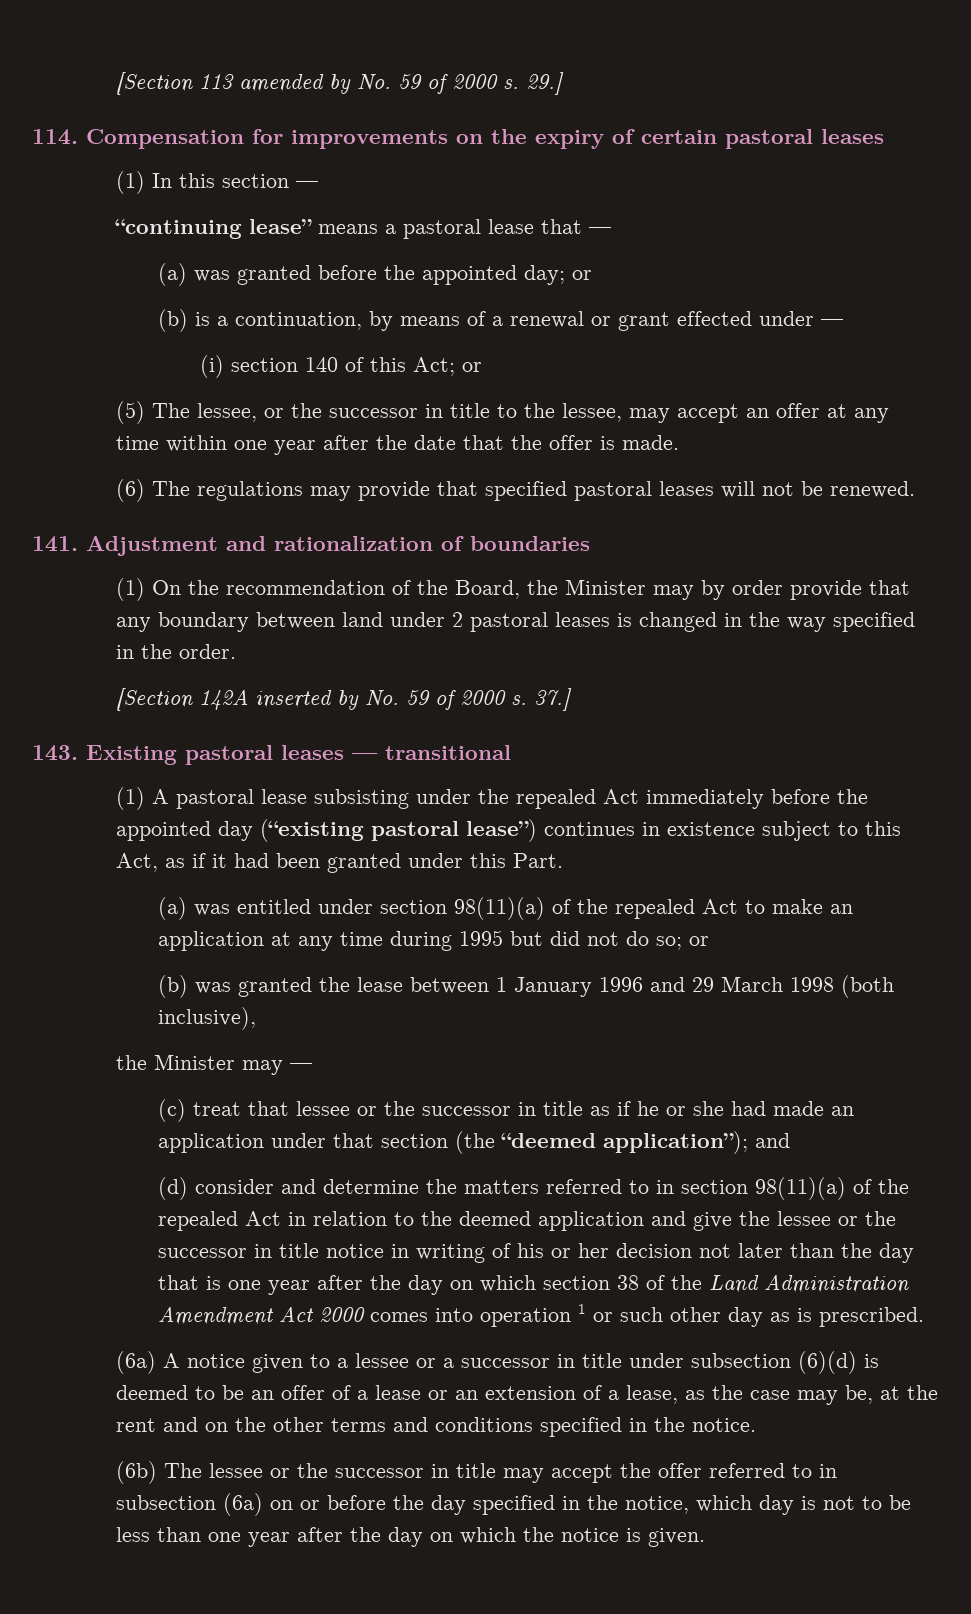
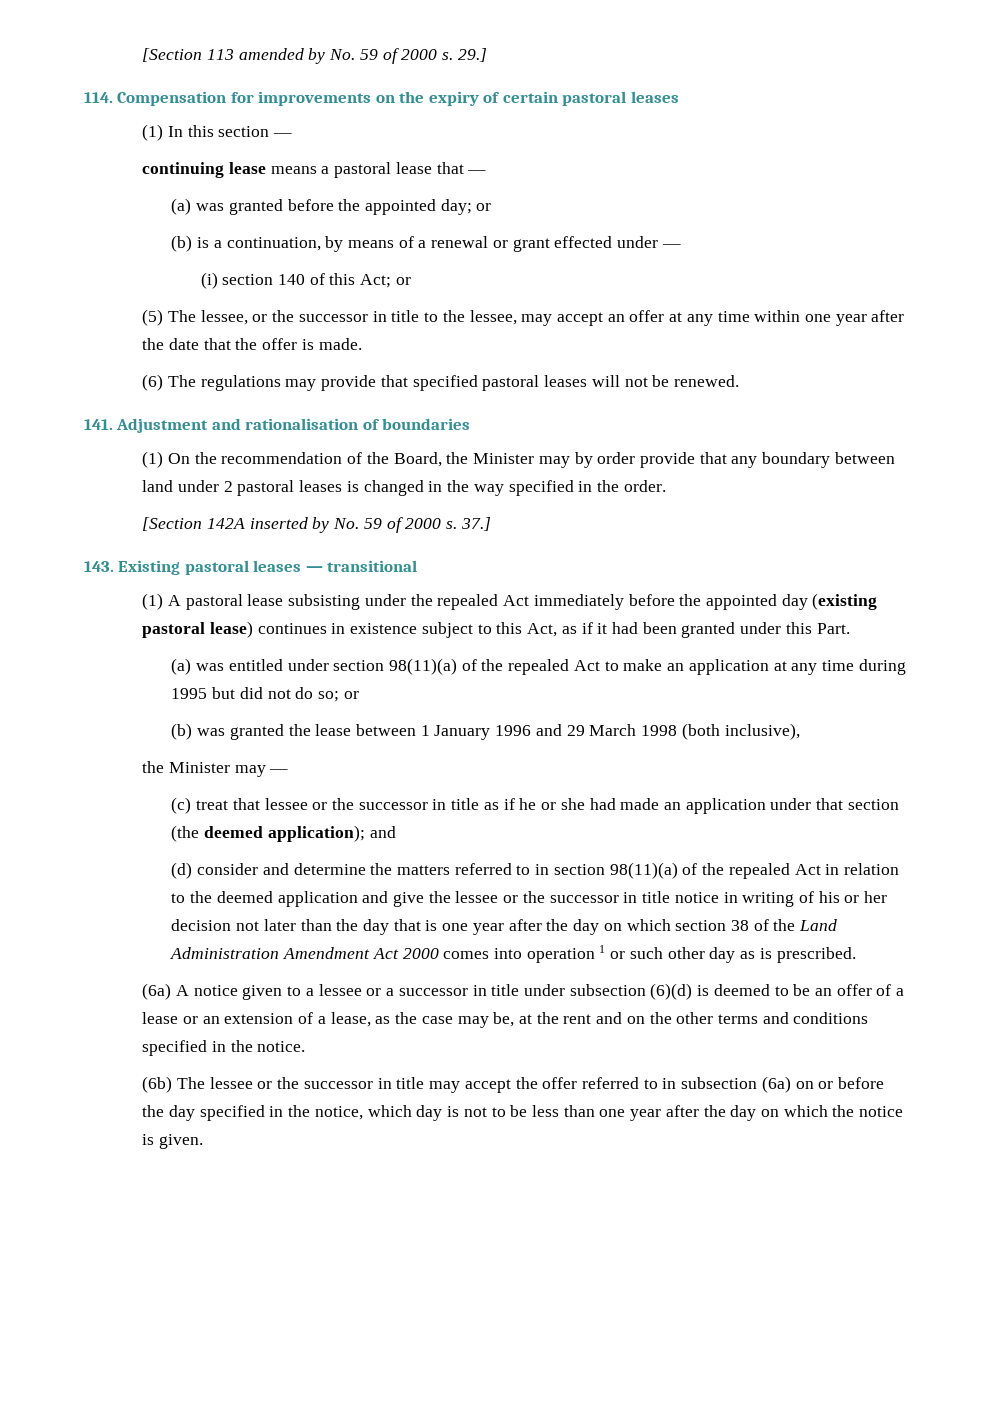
[115,219,313,239] “continuing lease” -> [142,162,266,178] continuing lease
[274,536,433,551] rationalization -> [245,418,359,430] rationalisation
[260,819,538,842] (“existing pastoral lease”) -> [812,593,878,610] [142,621,253,638] (existing pastoral lease)
[501,1131,749,1154] “deemed application”); -> [204,825,365,842] deemed application);

